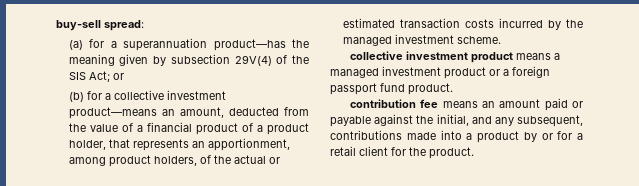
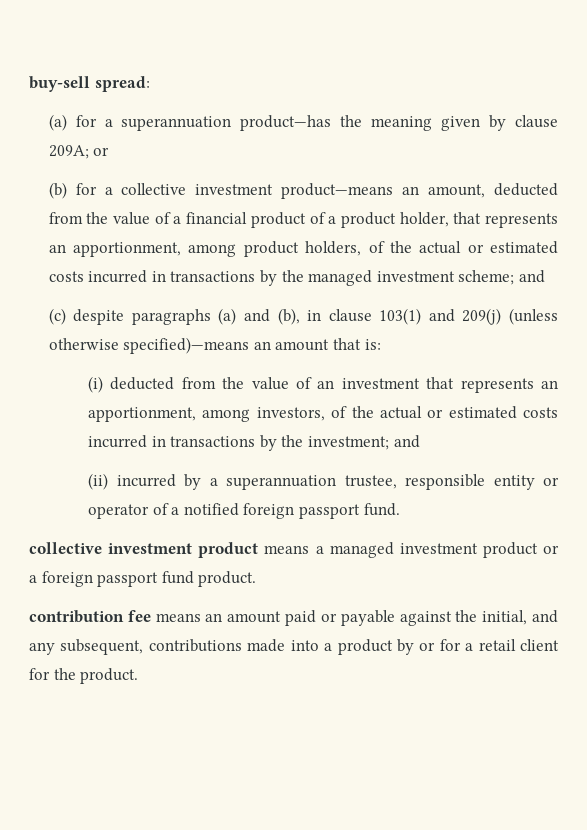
[170,54,309,66] [68,71,110,82] subsection 29V(4) of the SIS Act; -> [515,115,558,128] [48,145,89,159] clause 209A;
[399,18,543,28] transaction costs incurred -> [48,270,256,283] costs incurred in transactions
[456,36,501,44] scheme. -> [458,270,545,285] [48,308,559,325] [48,337,381,354] [88,376,558,393] [88,406,558,422] [88,435,420,451] [88,473,559,490] [88,503,400,519] scheme; and // (c) despite paragraphs (a) and (b), in clause 103(1) and 209(j) (unless otherwise specified)—means an amount that is: // (i) deducted from the value of an investment that represents an apportionment, among investors, of the actual or estimated costs incurred in transactions by the investment; and // (ii) incurred by a superannuation trustee, responsible entity or operator of a notified foreign passport fund.

